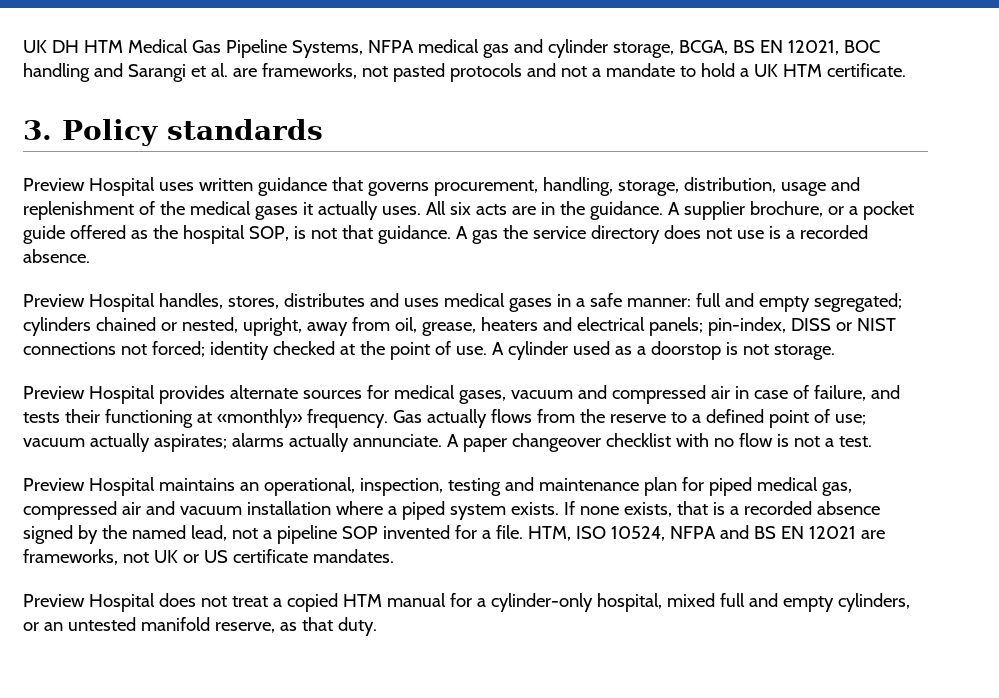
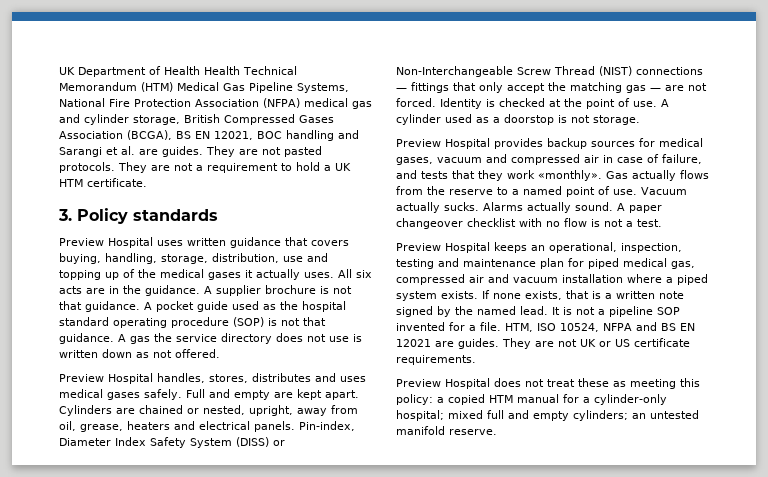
[23,39,414,58] UK DH HTM Medical Gas Pipeline Systems, NFPA -> [59,66,297,77] [59,82,349,93] [59,98,300,108] UK Department of Health Health Technical Memorandum (HTM) Medical Gas Pipeline Systems, National Fire Protection Association (NFPA)
[678,40,728,55] BCGA, -> [184,114,334,125] [59,130,172,140] British Compressed Gases Association (BCGA),
[261,63,675,82] frameworks, not pasted protocols and not a mandate -> [162,146,322,157] [59,162,278,173] guides. They are not pasted protocols. They are not a requirement
[367,180,538,196] governs procurement, -> [311,240,349,246] [59,253,101,264] covers buying,
[780,177,860,196] [23,201,134,220] usage and replenishment -> [283,253,328,262] [59,270,119,280] use and topping up
[749,201,858,217] brochure, or a -> [265,285,352,294] [59,301,152,312] brochure is not that guidance. A
[69,225,126,239] offered -> [232,301,259,310] used
[248,226,289,241] SOP, -> [59,317,264,328] standard operating procedure (SOP)
[785,225,868,239] [23,249,90,263] a recorded absence. -> [59,349,220,358] written down as not offered.
[556,293,902,312] [23,317,91,336] in a safe manner: full and empty segregated; cylinders -> [144,389,359,400] [59,405,135,416] safely. Full and empty are kept apart. Cylinders are
[648,317,896,336] [23,341,269,360] panels; pin-index, DISS or NIST connections not forced; identity -> [254,421,355,432] [59,437,285,448] [396,66,703,77] [396,82,707,93] [396,98,495,109] panels. Pin-index, Diameter Index Safety System (DISS) or Non-Interchangeable Screw Thread (NIST) connections — fittings that only accept the matching gas — are not forced. Identity is
[229,385,298,399] alternate -> [547,138,587,149] backup
[64,409,388,428] their functioning at «monthly» frequency. -> [452,170,602,181] that they work «monthly».
[705,409,866,428] [23,433,442,452] defined point of use; vacuum actually aspirates; alarms actually annunciate. -> [523,186,687,197] [396,202,613,213] named point of use. Vacuum actually sucks. Alarms actually sound.
[158,478,235,491] maintains -> [494,242,527,253] keeps
[743,501,880,515] recorded absence -> [616,291,684,299] written note
[190,525,227,541] lead, -> [520,306,572,315] lead. It is
[23,549,118,565] frameworks, -> [458,338,554,349] guides. They are
[312,549,394,563] mandates. -> [396,355,476,365] requirements.
(268, 601) none -> [578,378,700,389] [396,394,433,405] these as meeting this policy:
[596,593,662,612] hospital, -> [396,410,444,421] hospital;
[837,593,910,612] [23,622,39,631] cylinders, or -> [573,410,628,421] cylinders;
[214,617,377,636] reserve, as that duty. -> [449,429,497,435] reserve.

